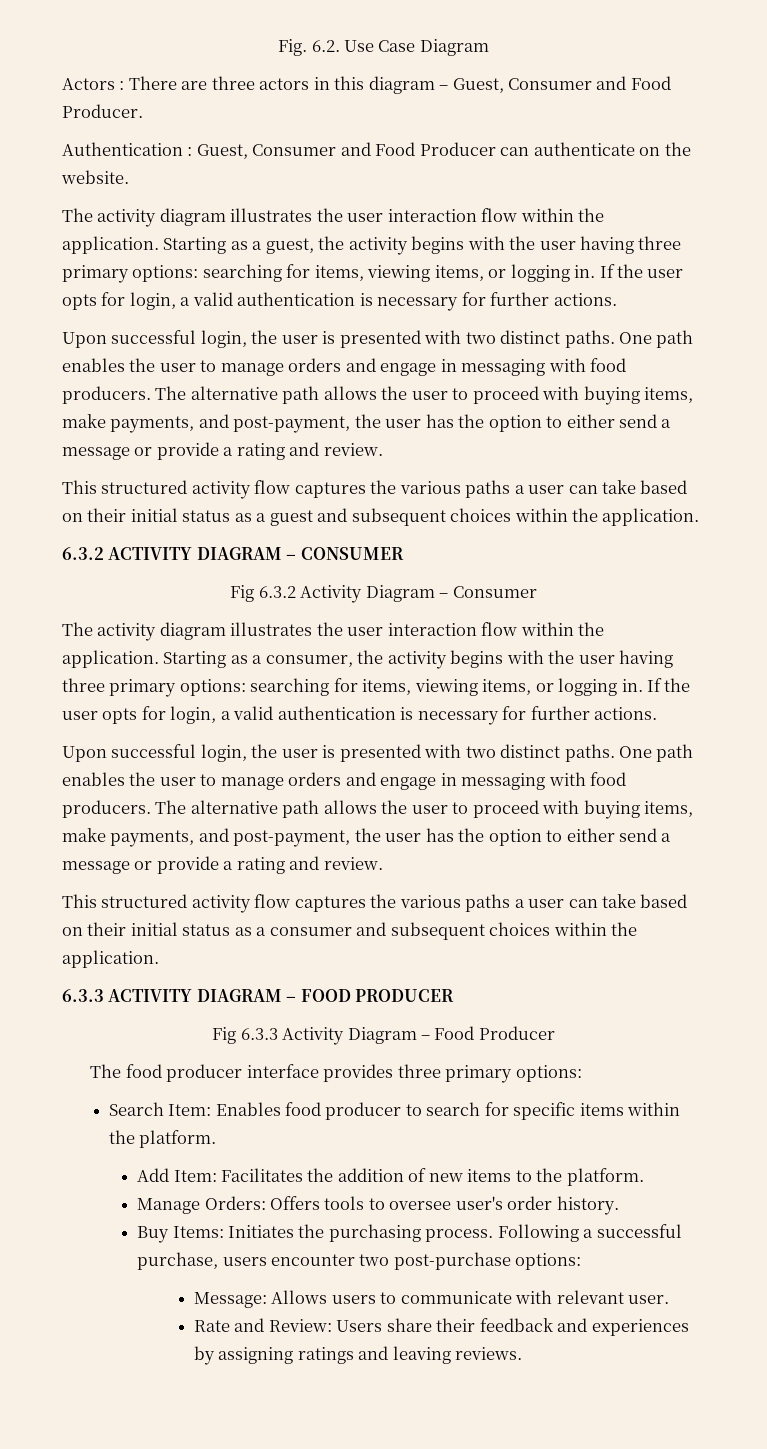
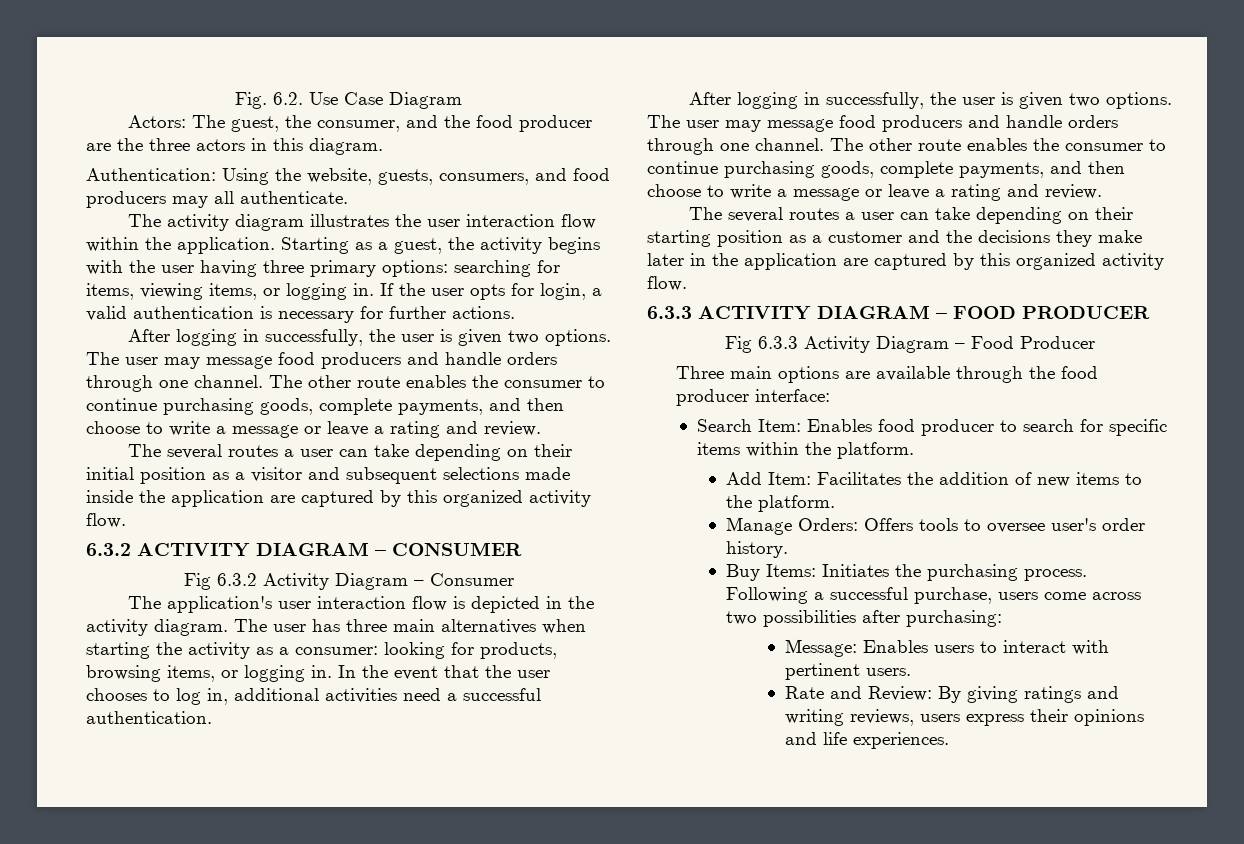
[62,76,671,94] [62,104,143,118] [62,142,691,159] [61,170,129,184] Actors : There are three actors in this diagram – Guest, Consumer and Food Producer. // Authentication : Guest, Consumer and Food Producer can authenticate on the website. -> [127,115,592,132] [86,138,383,155] [86,168,610,185] [86,191,348,208] Actors: The guest, the consumer, and the food producer are the three actors in this diagram. // Authentication: Using the website, guests, consumers, and food producers may all authenticate.
[62,330,694,348] [62,358,627,376] [62,386,694,405] [62,414,672,433] [62,442,383,460] [62,480,688,499] [62,508,700,526] Upon successful login, the user is presented with two distinct paths. One path enables the user to manage orders and engage in messaging with food producers. The alternative path allows the user to proceed with buying items, make payments, and post-payment, the user has the option to either send a message or provide a rating and review. // This structured activity flow captures the various paths a user can take based on their initial status as a guest and subsequent choices within the application. -> [127,329,611,346] [86,352,557,369] [86,375,605,392] [86,398,564,415] [86,421,541,438] [127,444,572,461] [86,467,570,484] [86,490,591,507] [86,513,126,528] After logging in successfully, the user is given two options. The user may message food producers and handle orders through one channel. The other route enables the consumer to continue purchasing goods, complete payments, and then choose to write a message or leave a rating and review. // The several routes a user can take depending on their initial position as a visitor and subsequent selections made inside the application are captured by this organized activity flow.
[97,622,605,641] [62,650,674,669] [62,678,691,697] [62,706,658,725] [62,744,694,762] [62,772,627,790] [62,800,694,819] [62,828,672,847] [62,856,383,874] [62,894,688,913] [62,922,638,940] [62,950,159,968] activity diagram illustrates the user interaction flow within the application. Starting as a consumer, the activity begins with the user having three primary options: searching for items, viewing items, or logging in. If the user opts for login, a valid authentication is necessary for further actions. // Upon successful login, the user is presented with two distinct paths. One path enables the user to manage orders and engage in messaging with food producers. The alternative path allows the user to proceed with buying items, make payments, and post-payment, the user has the option to either send a message or provide a rating and review. // This structured activity flow captures the various paths a user can take based on their initial status as a consumer and subsequent choices within the application. -> [166,596,594,613] [86,619,586,636] [86,642,557,659] [86,665,550,682] [86,688,541,705] [86,711,212,724] [688,92,1172,109] [647,115,1118,132] [647,138,1166,155] [647,161,1125,178] [647,184,1102,201] [688,207,1133,224] [647,230,1142,247] [647,253,1164,270] [647,276,687,291] application's user interaction flow is depicted in the activity diagram. The user has three main alternatives when starting the activity as a consumer: looking for products, browsing items, or logging in. In the event that the user chooses to log in, additional activities need a successful authentication. // After logging in successfully, the user is given two options. The user may message food producers and handle orders through one channel. The other route enables the consumer to continue purchasing goods, complete payments, and then choose to write a message or leave a rating and review. // The several routes a user can take depending on their starting position as a customer and the decisions they make later in the application are captured by this organized activity flow.
[90,1064,582,1083] The food producer interface provides three primary options: -> [676,366,1099,383] [676,389,831,406] Three main options are available through the food producer interface:
[270,1252,582,1270] encounter two post-purchase options: -> [1044,592,1142,600] [726,610,1003,627] come across two possibilities after purchasing:
[271,1290,328,1304] Allows -> [862,640,928,653] Enables
[400,1290,670,1304] communicate with relevant user. -> [1002,640,1109,655] [784,663,911,680] interact with pertinent users.
[336,1318,689,1336] [194,1346,523,1365] Users share their feedback and experiences by assigning ratings and leaving reviews. -> [937,686,1119,703] [784,709,1144,726] [784,732,949,749] By giving ratings and writing reviews, users express their opinions and life experiences.

